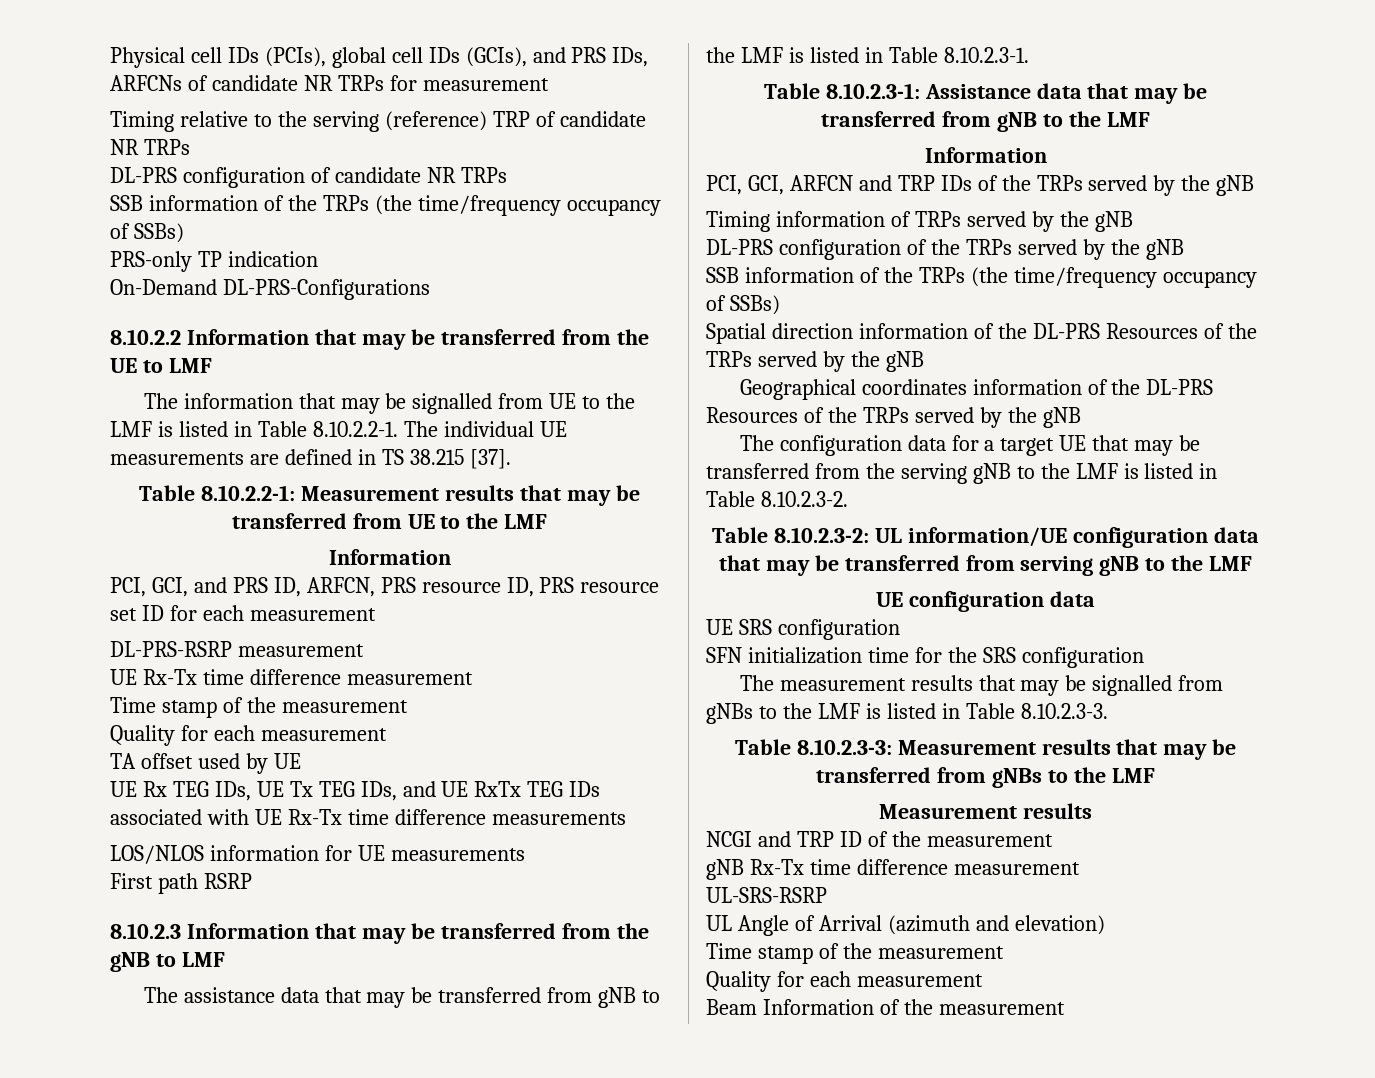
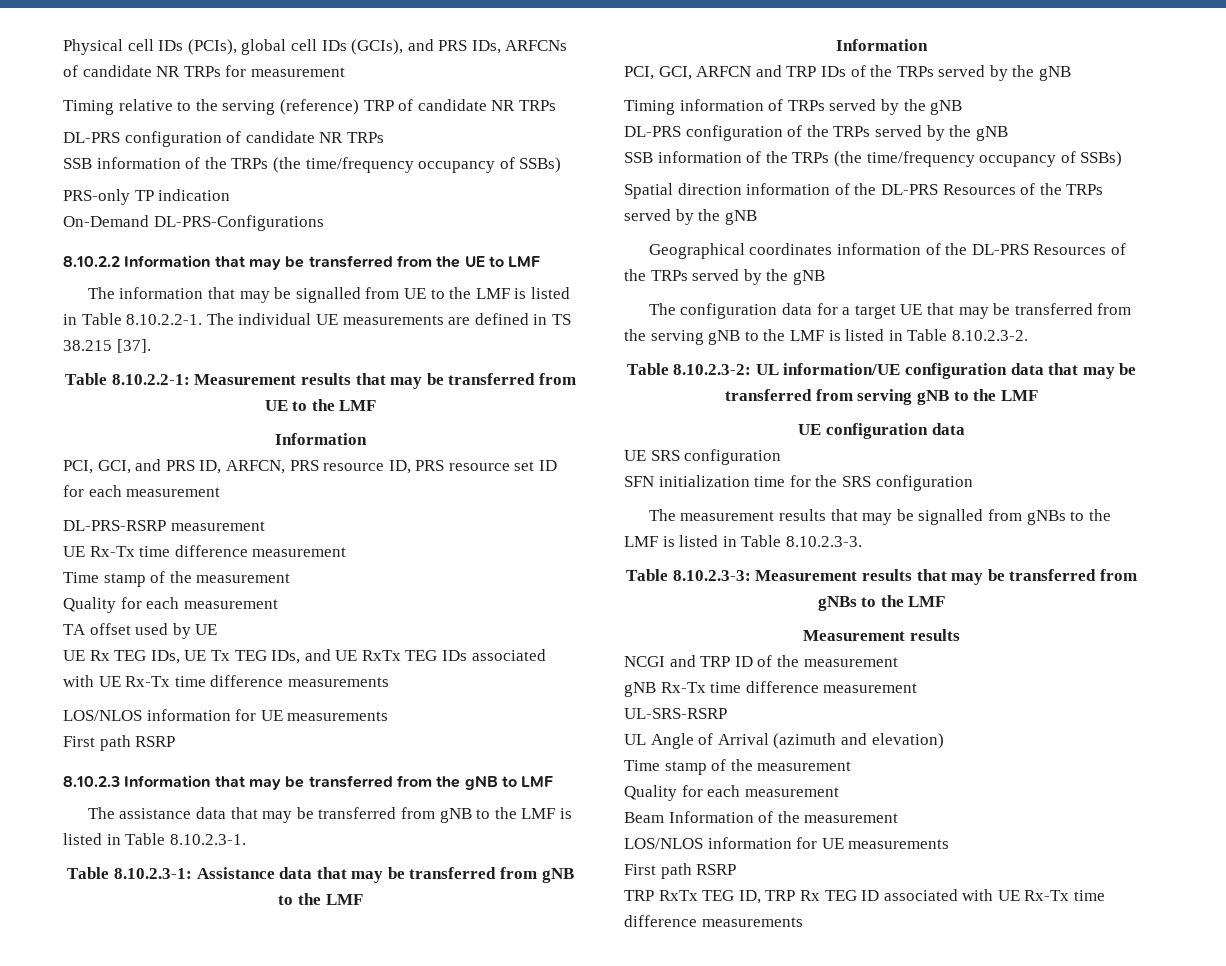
(1065, 1008) none -> [624,837,950,849] [624,863,737,879] [624,889,1106,904] [624,915,803,927] // LOS/NLOS information for UE measurements // First path RSRP // TRP RxTx TEG ID, TRP Rx TEG ID associated with UE Rx-Tx time difference measurements

